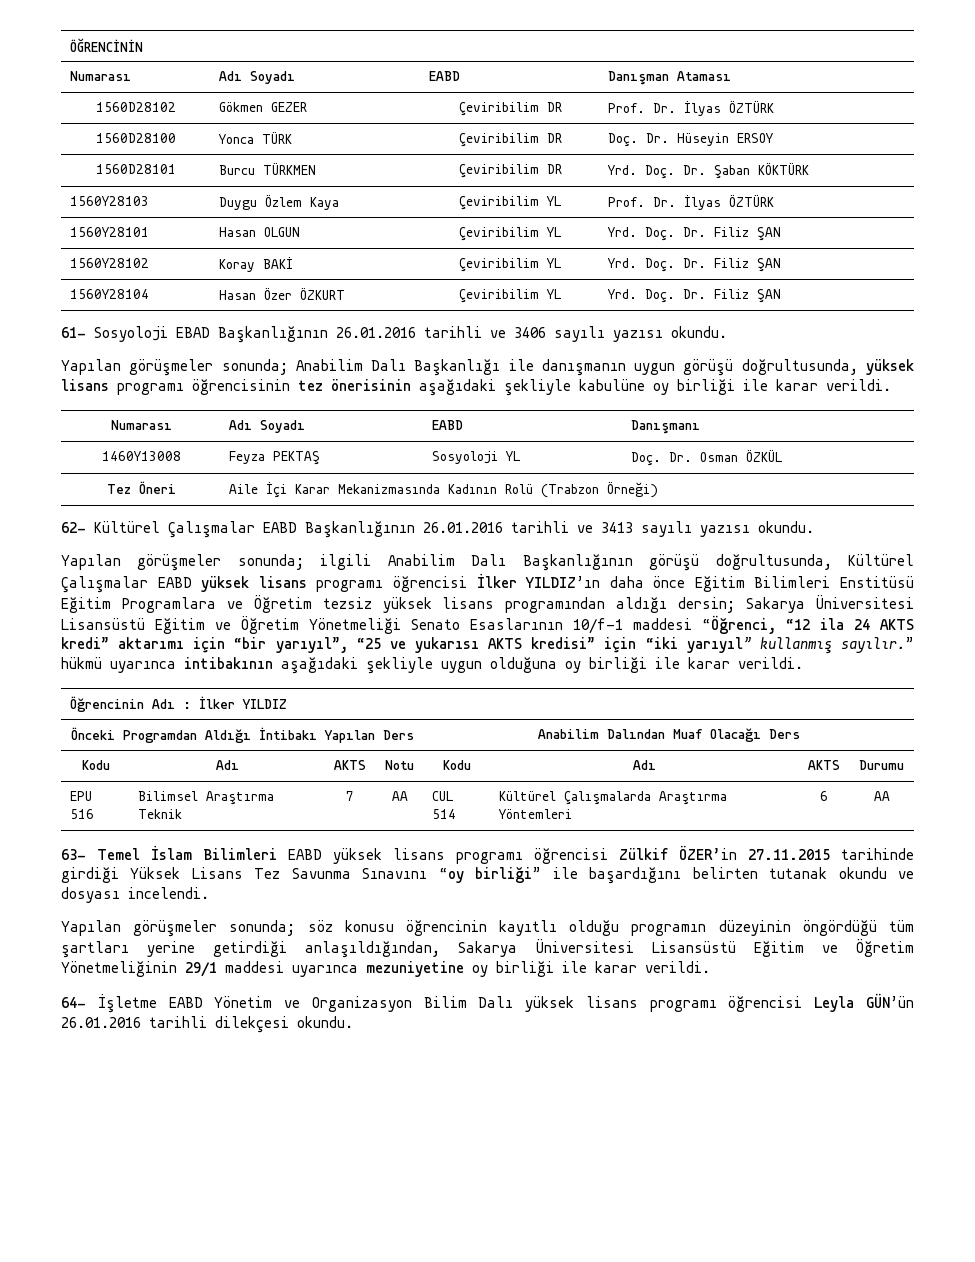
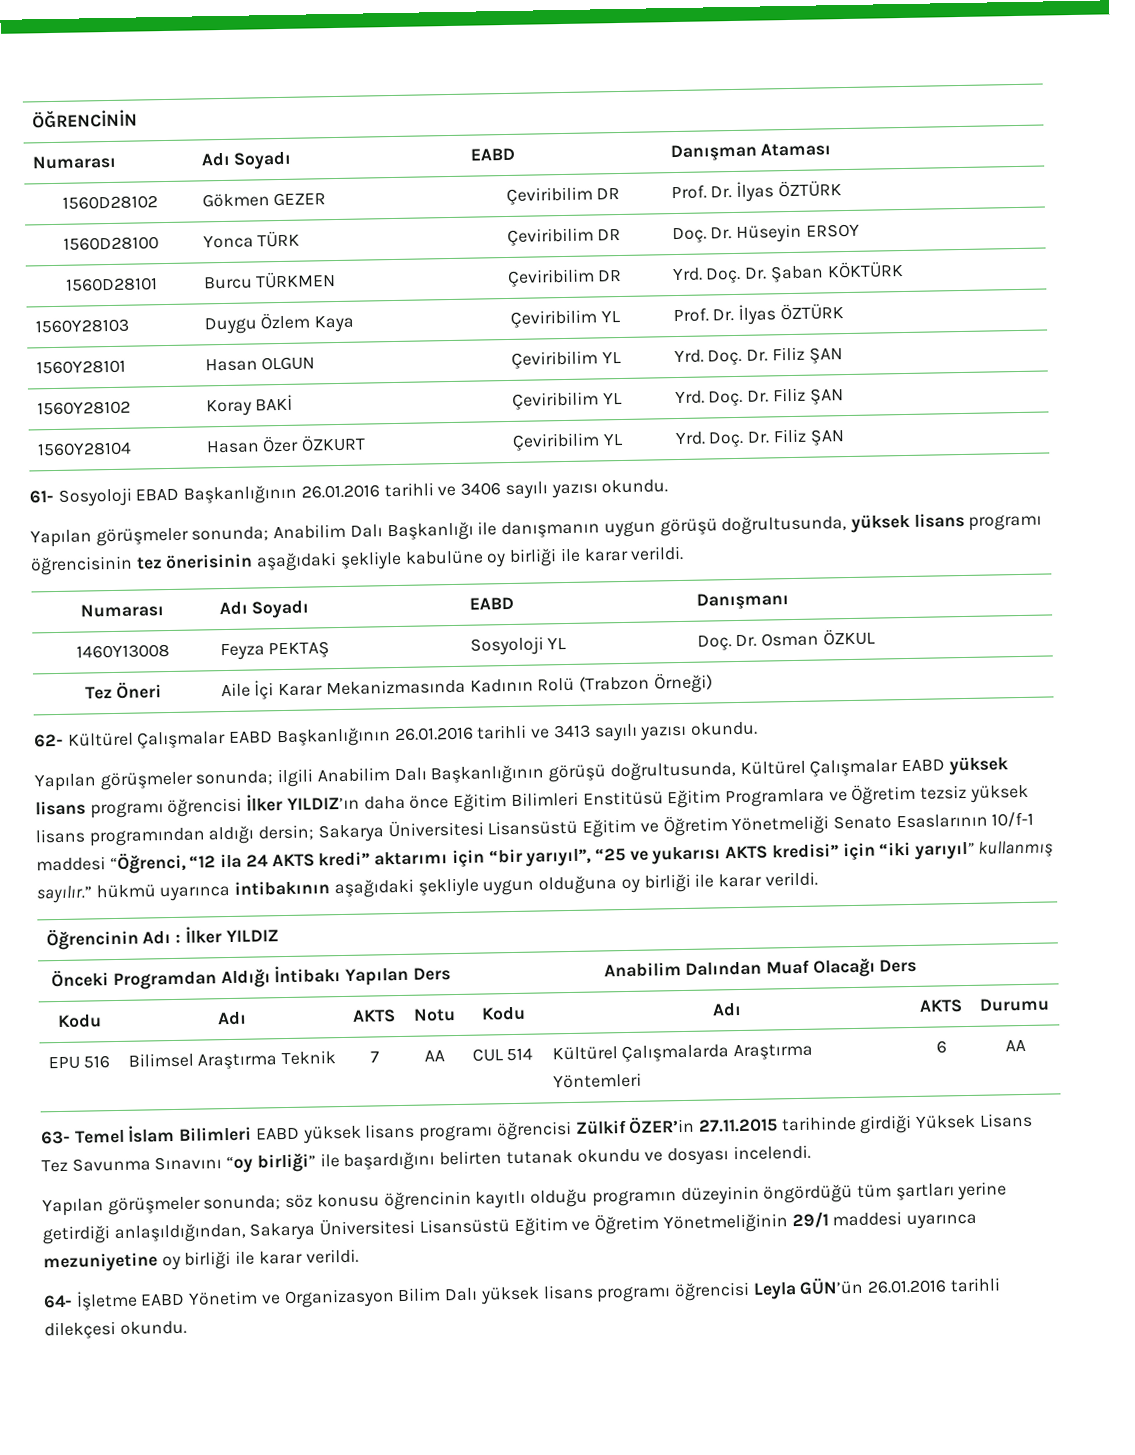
[745,449,783,462] ÖZKÜL -> [822,628,876,646] ÖZKUL

